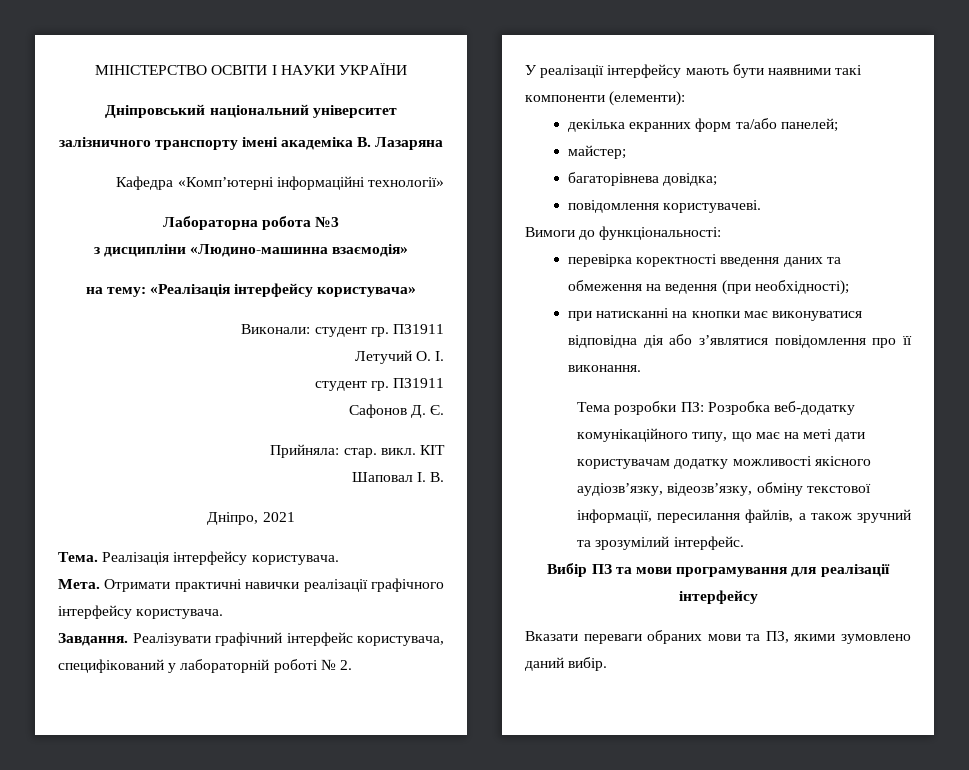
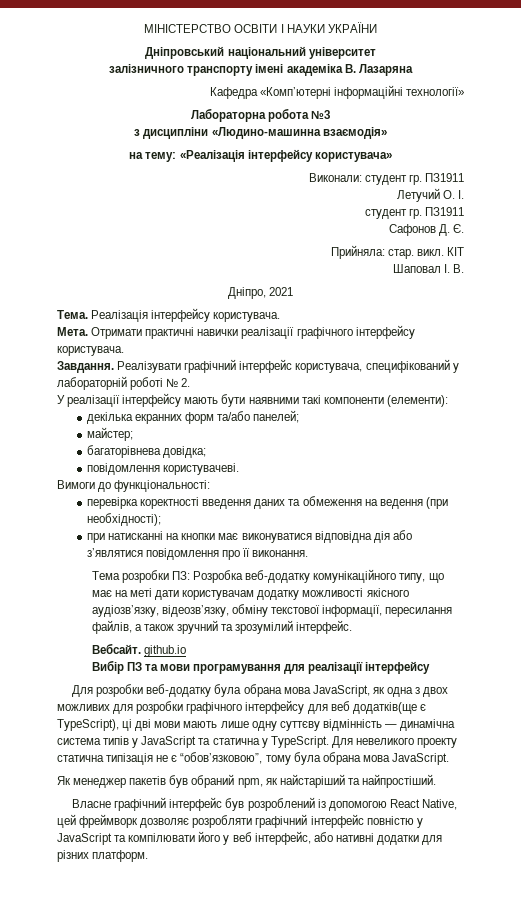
(744, 543) none -> [91,643,186,657] // Вебсайт. github.io
[525,630,911,644] [525,657,608,671] Вказати переваги обраних мови та ПЗ, якими зумовлено даний вибір. -> [72,684,449,697] [57,700,426,714] [57,719,456,731] [57,736,458,748] [57,752,449,765] [57,774,436,788] [72,797,457,811] [57,814,423,828] [57,831,443,845] [57,850,149,862] Для розробки веб-додатку була обрана мова JavaScript, як одна з двох можливих для розробки графічного інтерфейсу для веб додатків(ще є TypeScript), ці дві мови мають лише одну суттєву відмінність — динамічна система типів у JavaScript та статична у TypeScript. Для невеликого проекту статична типізація не є “обов’язковою”, тому була обрана мова JavaScript. // Як менеджер пакетів був обраний npm, як найстаріший та найпростіший. // Власне графічний інтерфейс був розроблений із допомогою React Native, цей фреймворк дозволяє розробляти графічний інтерфейс повністю у JavaScript та компілювати його у веб інтерфейс, або нативні додатки для різних платформ.

